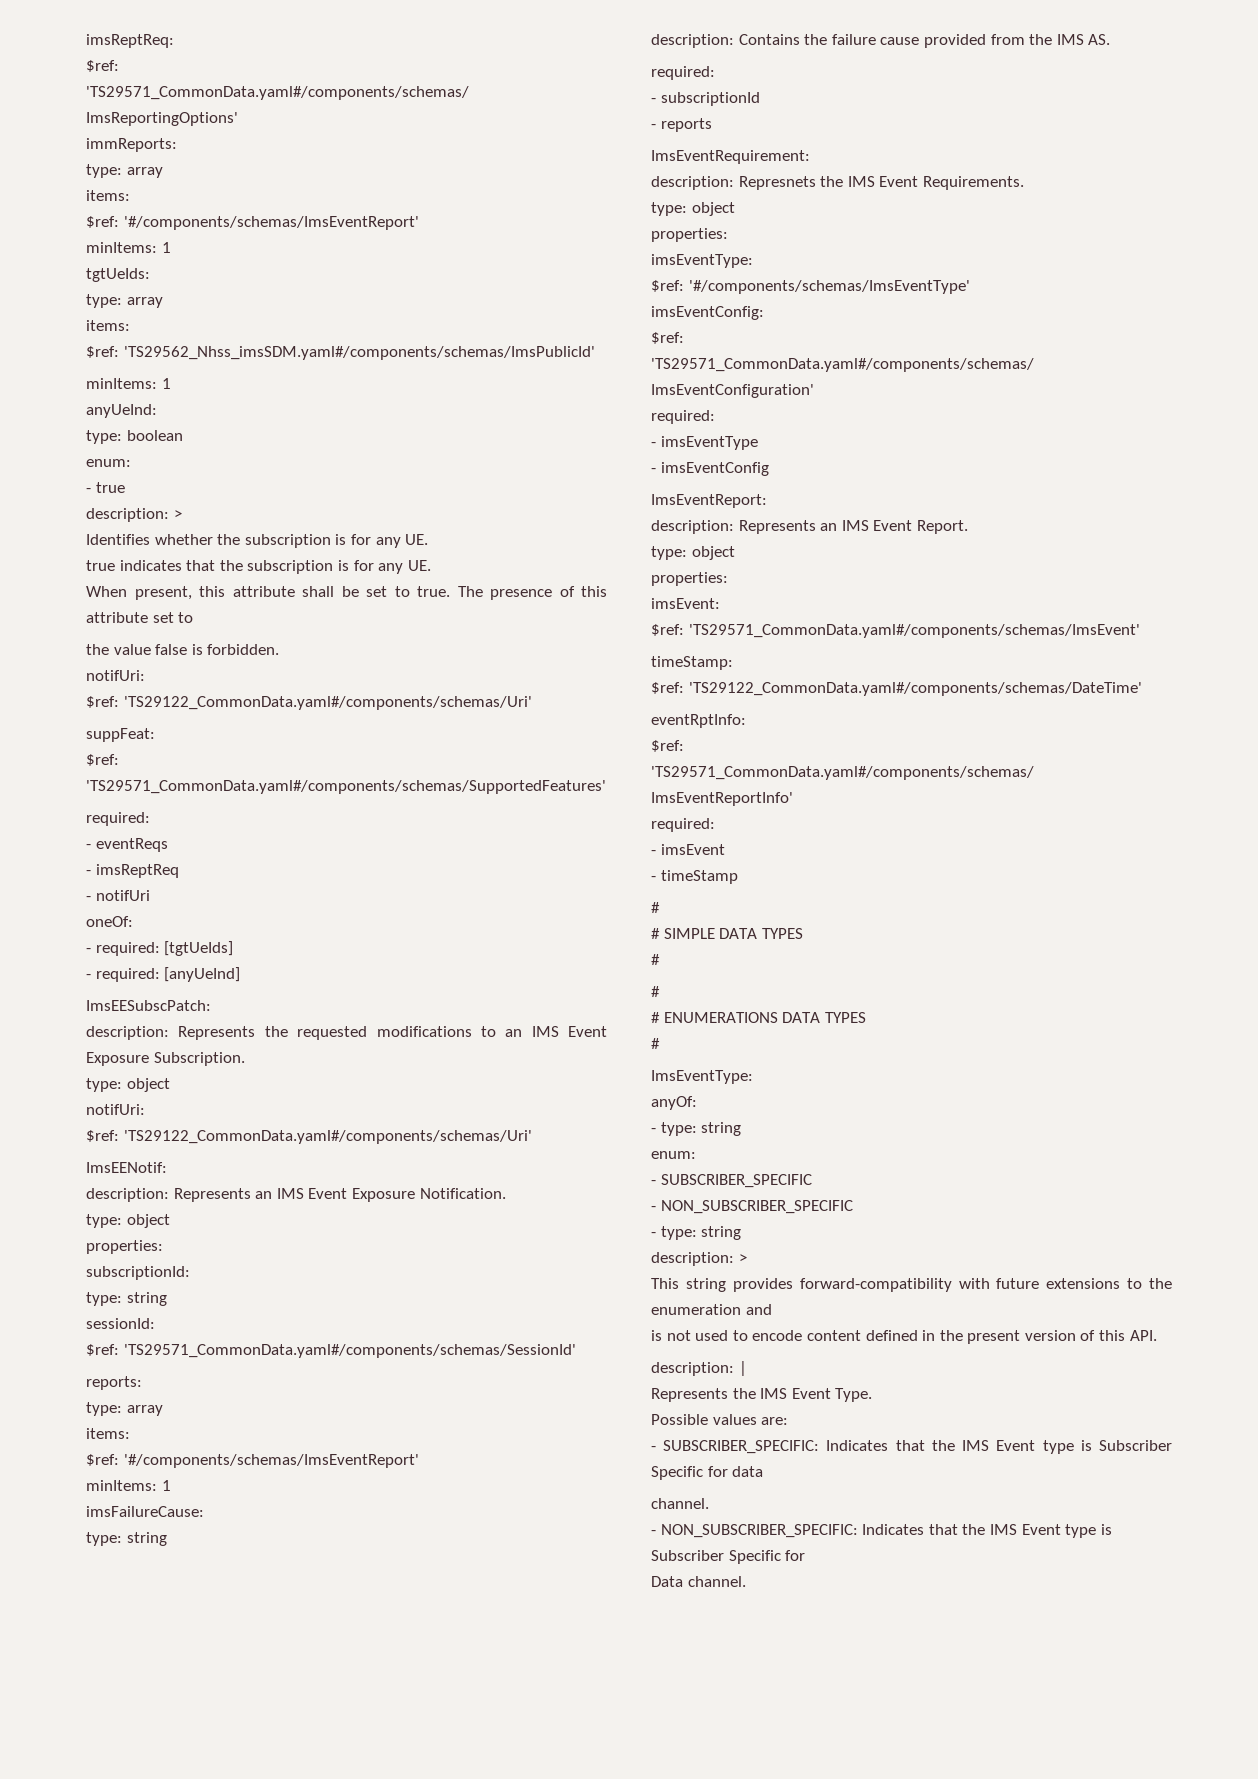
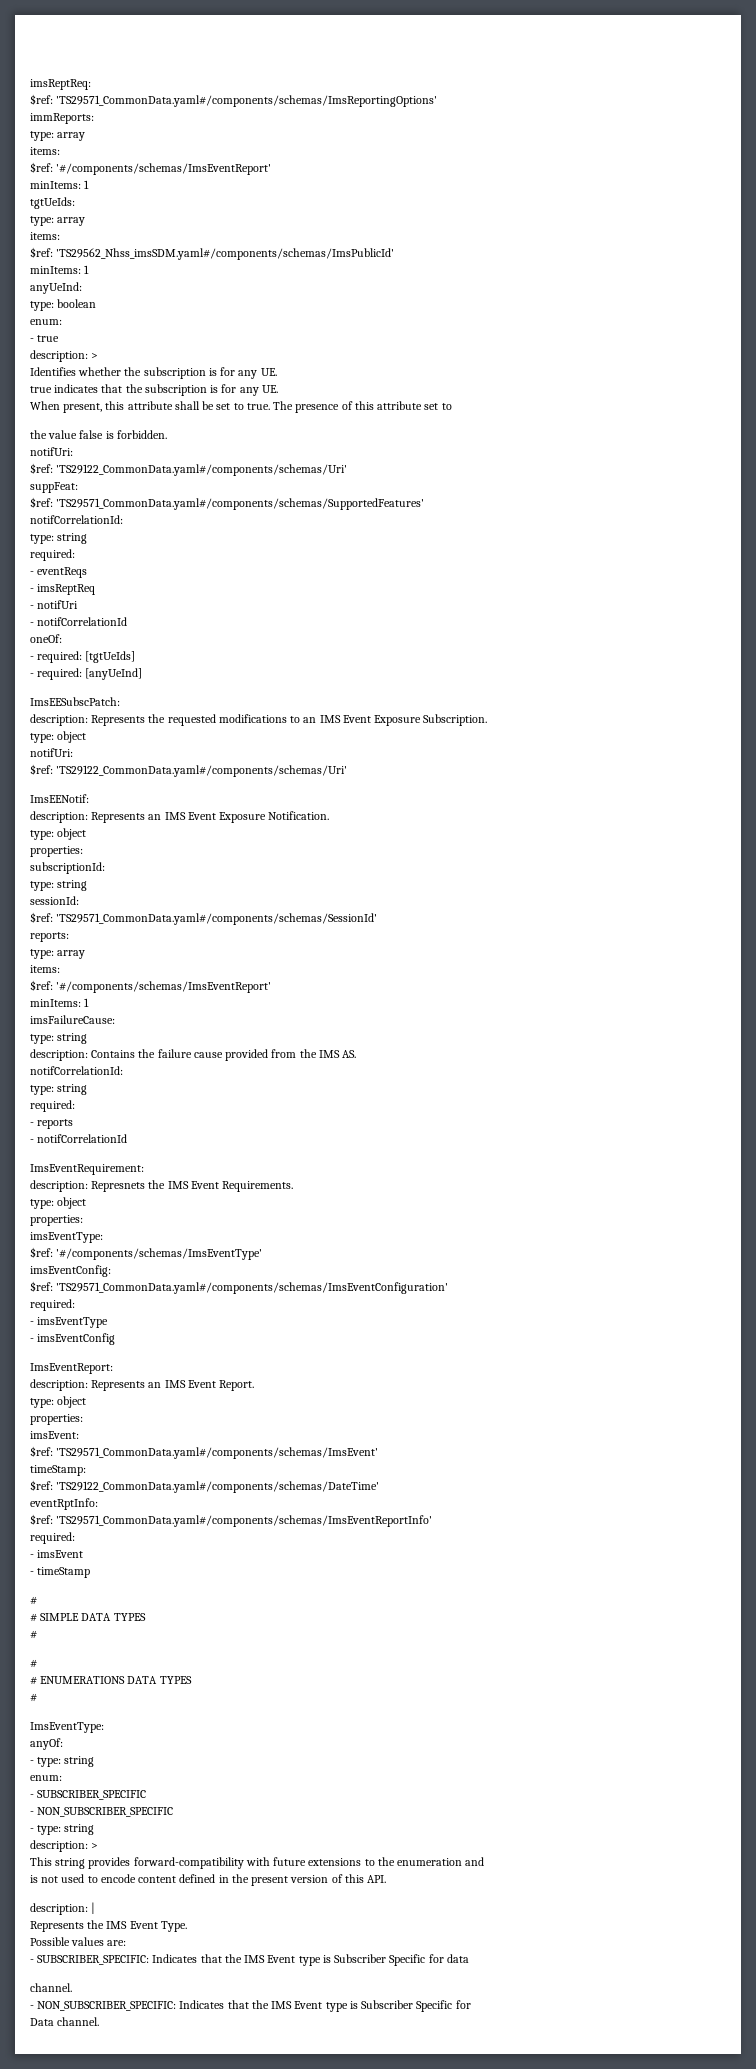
(606, 787) none -> [30,515,123,524] [30,533,88,544] // notifCorrelationId: // type: string
(150, 895) none -> [30,617,128,626] // - notifCorrelationId
[651,66,715,80] [651,92,760,106] [651,118,712,132] // required: // - subscriptionId // - reports -> [30,1066,123,1075] [30,1084,88,1095] [30,1100,75,1112] [30,1119,74,1129] [30,1134,128,1143] // notifCorrelationId: // type: string // required: // - reports // - notifCorrelationId

